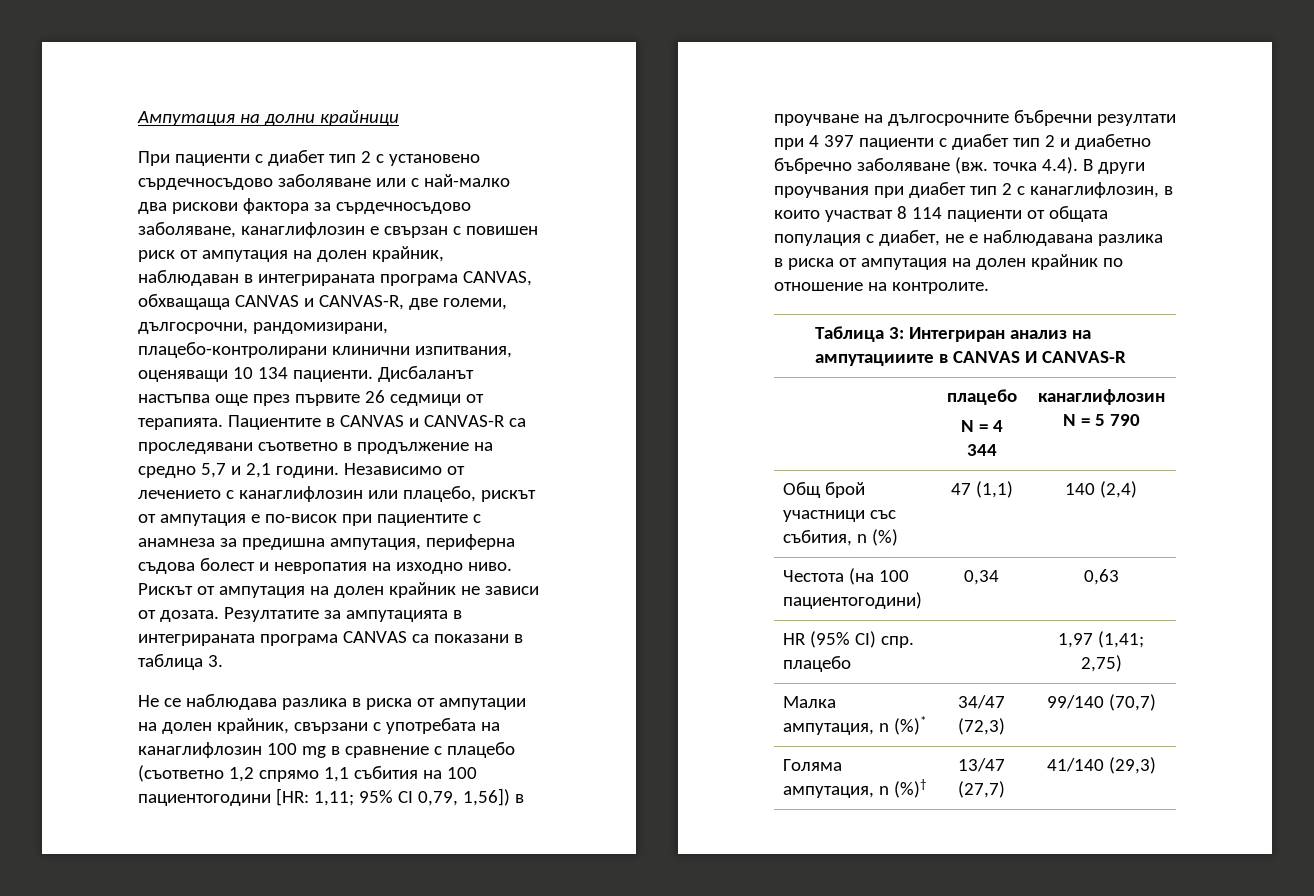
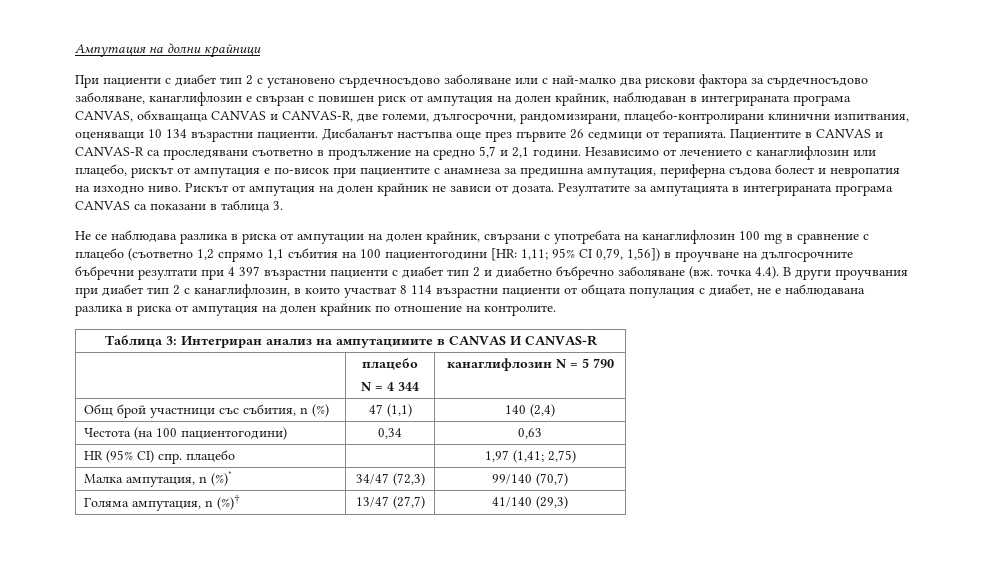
(288, 373) none -> [191,131,253,142] възрастни
(854, 141) none -> [264,269,326,280] възрастни
(942, 213) none -> [436,287,498,298] възрастни

